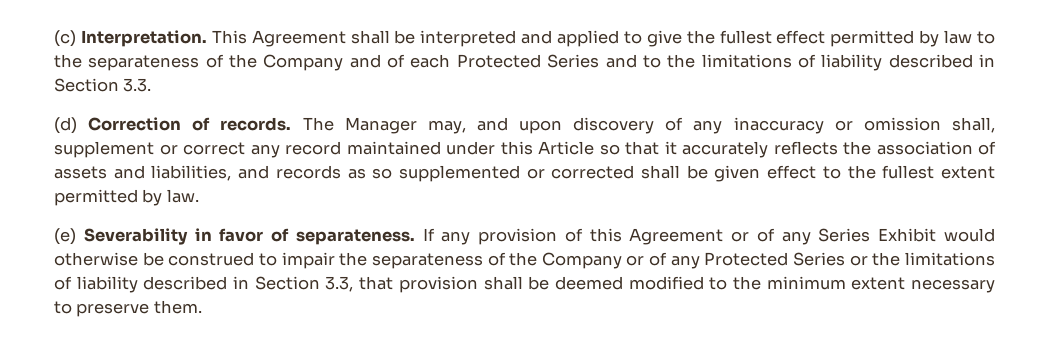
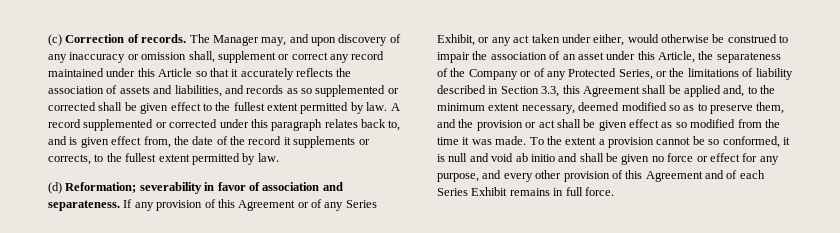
[80,30,995,47] [54,54,996,71] [54,78,152,92] [54,117,77,134] Interpretation. This Agreement shall be interpreted and applied to give the fullest effect permitted by law to the separateness of the Company and of each Protected Series and to the limitations of liability described in Section 3.3. // (d) -> (62, 40) none
[54,228,188,245] // (e) Severability -> [390,103,400,111] [48,119,401,131] [48,136,370,148] [48,153,279,165] [48,182,202,194] A record supplemented or corrected under this paragraph relates back to, and is given effect from, the date of the record it supplements or corrects, to the fullest extent permitted by law. // (d) Reformation; severability
(290, 235) none -> [262,182,343,191] association and
[878,228,937,242] Exhibit -> [437,34,625,46] Exhibit, or any act taken under either,
(368, 259) none -> [490,51,714,63] association of an asset under this Article, the
[793,252,846,266] Series -> [618,69,653,80] Series,
[359,276,995,293] [54,300,202,317] that provision shall be deemed modified to the minimum extent necessary to preserve them. -> [562,85,776,97] [437,102,785,114] [437,119,780,131] [437,136,790,148] [437,153,779,165] [437,170,765,182] [437,187,614,196] this Agreement shall be applied and, to the minimum extent necessary, deemed modified so as to preserve them, and the provision or act shall be given effect as so modified from the time it was made. To the extent a provision cannot be so conformed, it is null and void ab initio and shall be given no force or effect for any purpose, and every other provision of this Agreement and of each Series Exhibit remains in full force.

